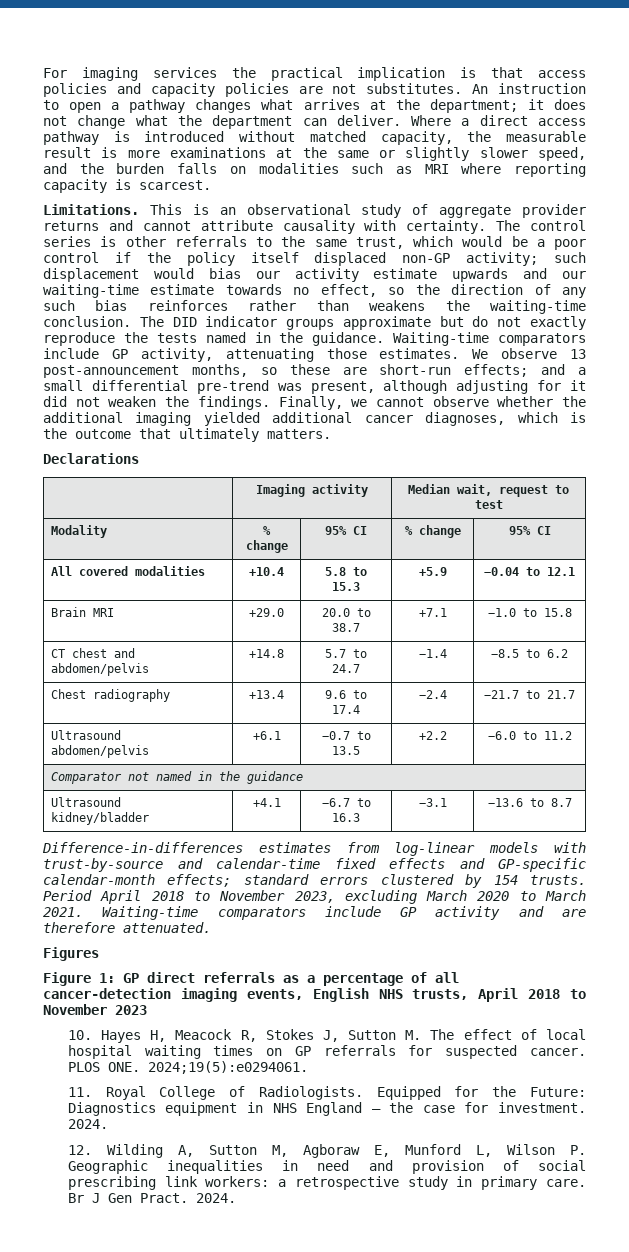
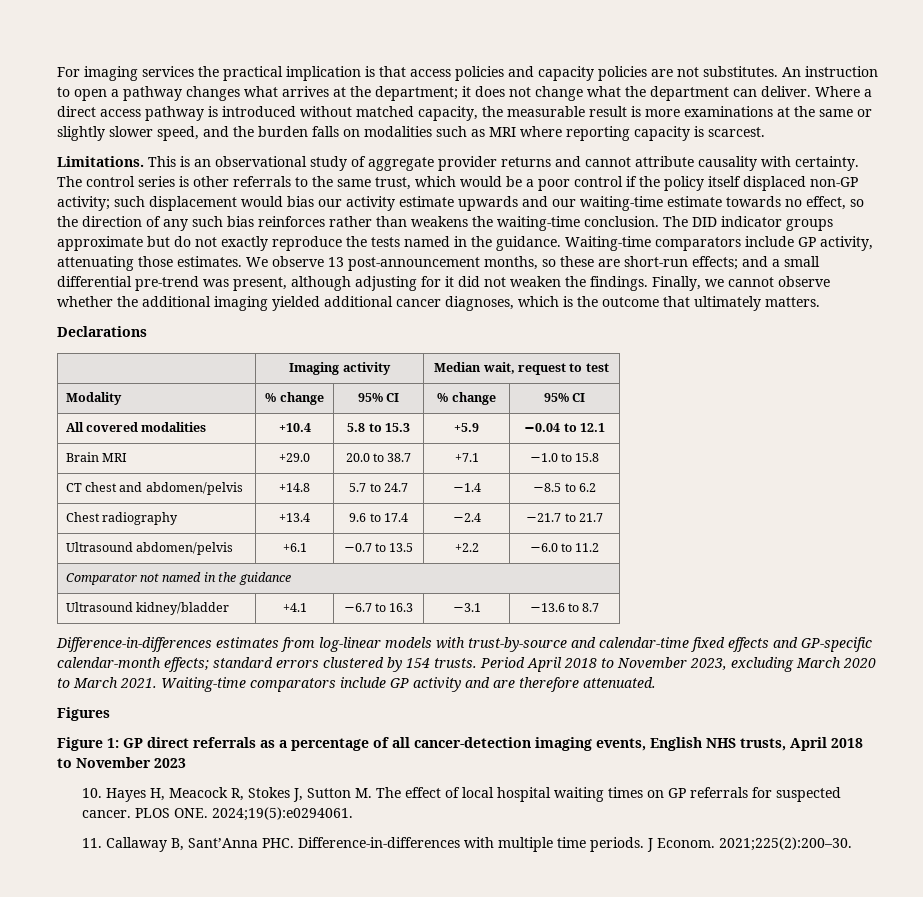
[105,1086,586,1100] [67,1102,586,1116] [67,1119,108,1129] [67,1144,587,1158] [67,1160,587,1174] [67,1176,586,1190] [67,1193,236,1203] Royal College of Radiologists. Equipped for the Future: Diagnostics equipment in NHS England – the case for investment. 2024. // 12. Wilding A, Sutton M, Agboraw E, Munford L, Wilson P. Geographic inequalities in need and provision of social prescribing link workers: a retrospective study in primary care. Br J Gen Pract. 2024. -> [106,837,853,852] Callaway B, Sant’Anna PHC. Difference-in-differences with multiple time periods. J Econom. 2021;225(2):200–30.

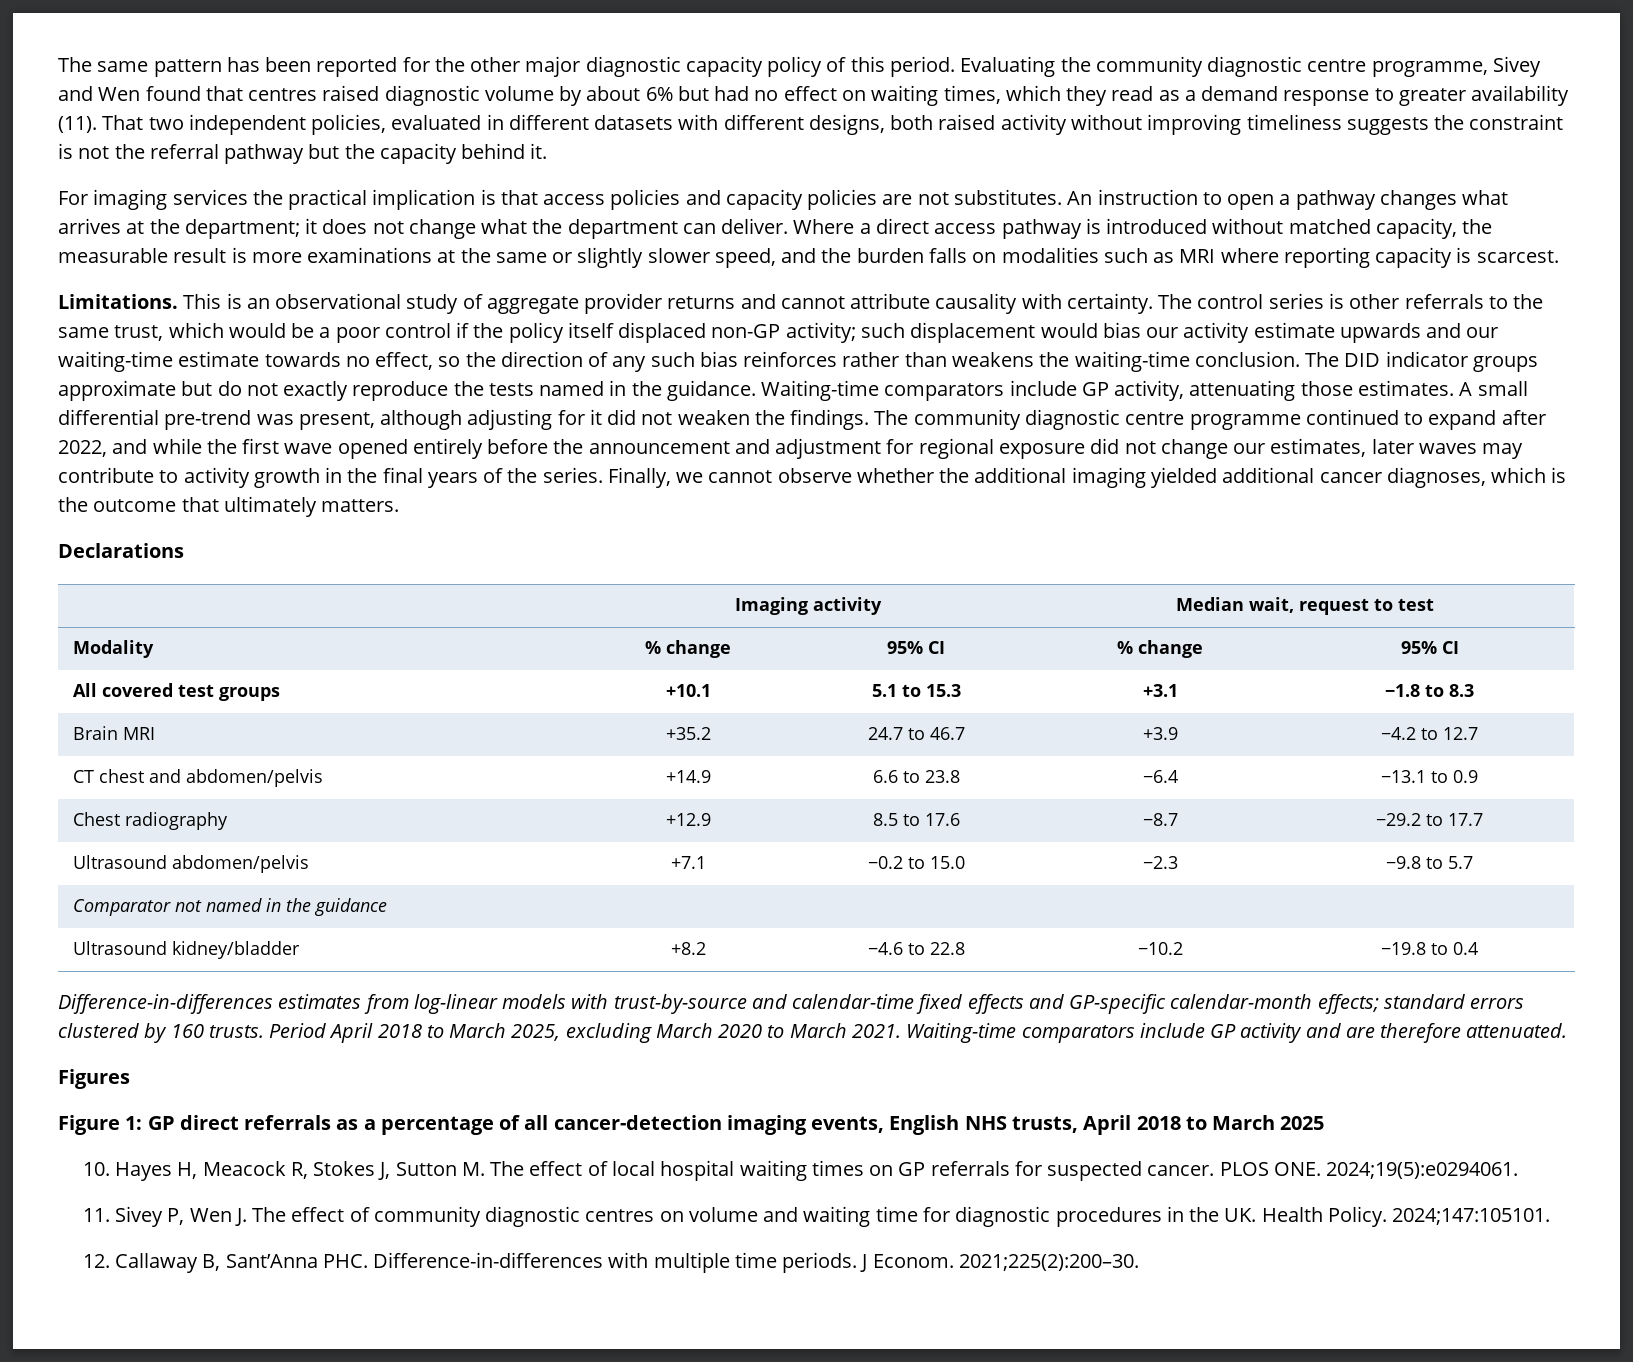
(57, 72) none -> [58,56,1541,77] [58,85,1570,106] [58,114,1564,135] [58,143,548,164] The same pattern has been reported for the other major diagnostic capacity policy of this period. Evaluating the community diagnostic centre programme, Sivey and Wen found that centres raised diagnostic volume by about 6% but had no effect on waiting times, which they read as a demand response to greater availability (11). That two independent policies, evaluated in different datasets with different designs, both raised activity without improving timeliness suggests the constraint is not the referral pathway but the capacity behind it. //
[246,256,780,271] We observe 13 post-announcement months, so these are short-run effects; and a -> [1459,382,1473,396] A
(648, 283) none -> [874,409,1546,430] [58,438,1524,459] [58,467,603,488] The community diagnostic centre programme continued to expand after 2022, and while the first wave opened entirely before the announcement and adjustment for regional exposure did not change our estimates, later waves may contribute to activity growth in the final years of the series.
[141,422,207,432] [278,423,311,432] [347,423,410,432] [454,423,479,432] [524,423,605,432] [65,452,128,462] [279,453,310,462] [345,453,412,462] [454,453,479,462] [529,453,600,462] [65,482,243,495] [279,483,310,492] [349,483,408,492] [452,483,481,492] [533,483,596,492] [65,512,179,525] [279,513,310,522] [349,513,408,522] [452,513,481,522] [526,513,603,522] [65,542,234,555] [282,543,307,552] [343,543,414,552] [454,543,479,552] [529,543,600,552] modalities | +10.4 | 5.8 to 15.3 | +5.9 | −0.04 to 12.1 // Brain MRI | +29.0 | 20.0 to 38.7 | +7.1 | −1.0 to 15.8 // CT chest and abdomen/pelvis | +14.8 | 5.7 to 24.7 | −1.4 | −8.5 to 6.2 // Chest radiography | +13.4 | 9.6 to 17.4 | −2.4 | −21.7 to 21.7 // Ultrasound abdomen/pelvis | +6.1 | −0.7 to 13.5 | +2.2 | −6.0 to 11.2 -> [178,684,281,701] [665,684,711,697] [871,684,961,697] [1142,684,1178,697] [1385,684,1474,697] [73,726,156,740] [665,727,711,740] [867,727,965,740] [1142,727,1178,740] [1381,727,1478,740] [73,769,324,787] [665,770,711,783] [872,770,960,783] [1142,770,1178,783] [1381,770,1478,783] [73,812,229,830] [665,813,711,826] [872,813,960,826] [1142,813,1178,826] [1376,813,1483,826] [73,855,310,873] [670,856,706,869] [867,856,965,869] [1142,856,1178,869] [1386,856,1473,869] test groups | +10.1 | 5.1 to 15.3 | +3.1 | −1.8 to 8.3 // Brain MRI | +35.2 | 24.7 to 46.7 | +3.9 | −4.2 to 12.7 // CT chest and abdomen/pelvis | +14.9 | 6.6 to 23.8 | −6.4 | −13.1 to 0.9 // Chest radiography | +12.9 | 8.5 to 17.6 | −8.7 | −29.2 to 17.7 // Ultrasound abdomen/pelvis | +7.1 | −0.2 to 15.0 | −2.3 | −9.8 to 5.7
[282,603,307,612] [343,603,414,612] [452,603,481,612] [529,603,600,612] +4.1 | −6.7 to 16.3 | −3.1 | −13.6 to 8.7 -> [670,942,706,955] [867,942,965,955] [1137,942,1183,955] [1381,942,1478,955] +8.2 | −4.6 to 22.8 | −10.2 | −19.8 to 0.4
[406,658,430,668] 154 -> [170,1024,204,1038] 160
[617,657,727,671] November 2023, -> [449,1023,561,1041] March 2025,
[76,757,186,768] November 2023 -> [1212,1115,1325,1130] March 2025
(103, 843) none -> [115,1206,1551,1227] [82,1254,110,1268] Sivey P, Wen J. The effect of community diagnostic centres on volume and waiting time for diagnostic procedures in the UK. Health Policy. 2024;147:105101. // 12.

